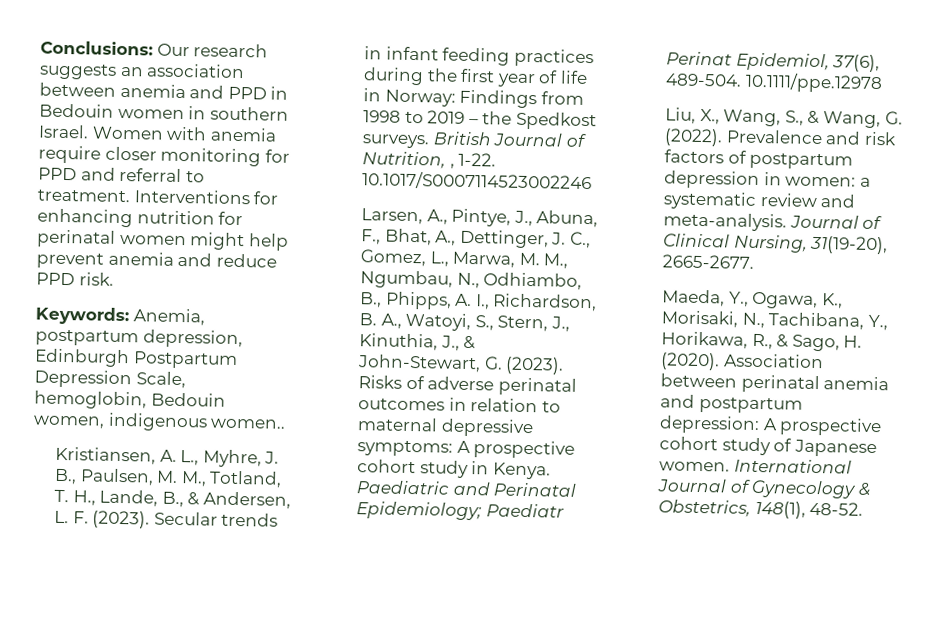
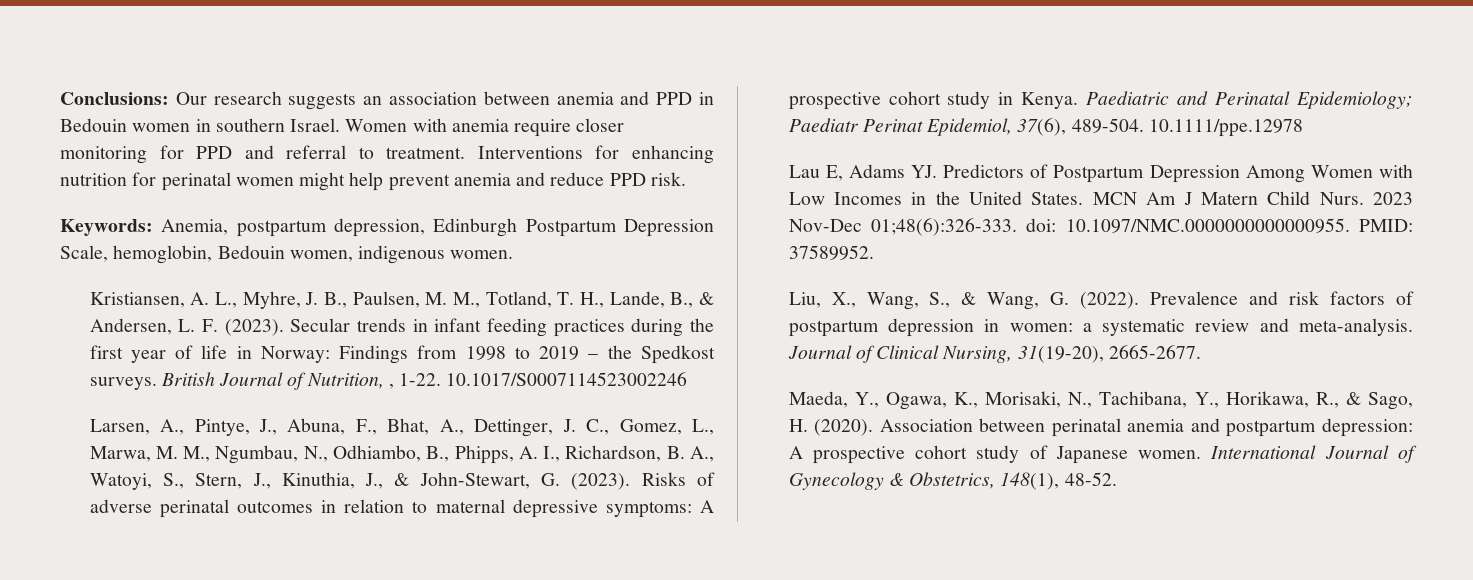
[210,418,287,429] women.. -> [450,250,514,259] women.
(883, 83) none -> [788,164,1413,183] [788,191,1413,205] [788,218,1413,236] [788,245,874,260] // Lau E, Adams YJ. Predictors of Postpartum Depression Among Women with Low Incomes in the United States. MCN Am J Matern Child Nurs. 2023 Nov-Dec 01;48(6):326-333. doi: 10.1097/NMC.0000000000000955. PMID: 37589952.

